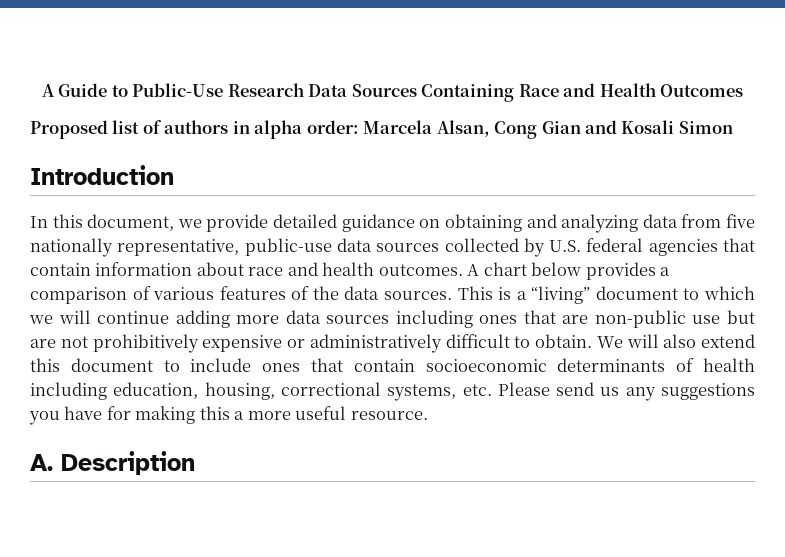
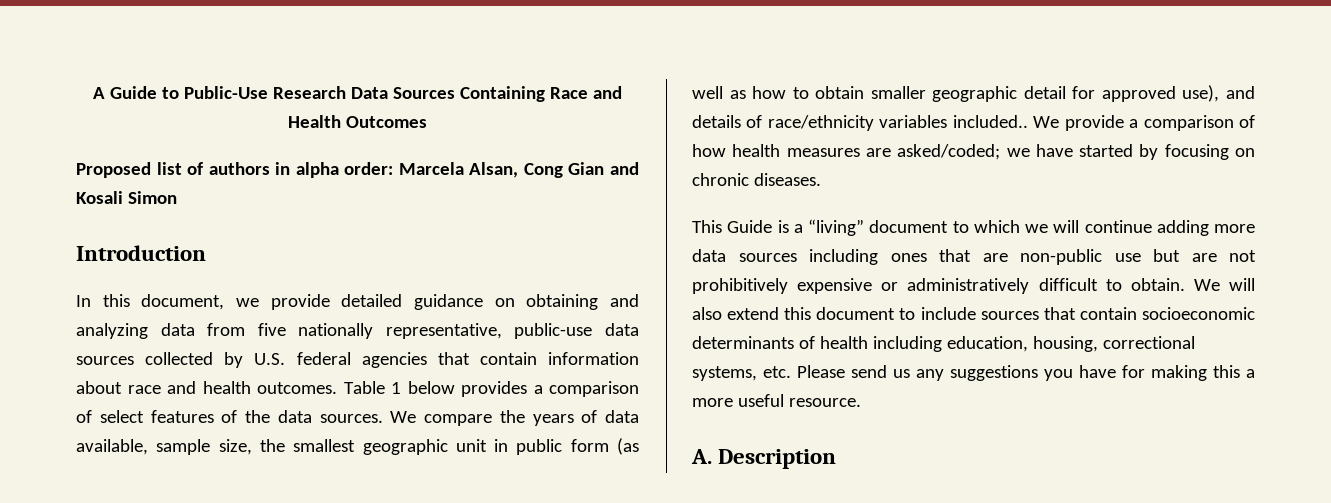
[467,262,527,276] A chart -> [343,381,401,394] Table 1
[153,287,215,300] various -> [99,410,144,423] select
[457,286,493,300] This -> [390,410,639,426] [76,438,639,455] [692,85,1255,102] [692,115,1255,131] [692,144,1255,160] [692,173,821,186] [692,220,773,233] We compare the years of data available, sample size, the smallest geographic unit in public form (as well as how to obtain smaller geographic detail for approved use), and details of race/ethnicity variables included.. We provide a comparison of how health measures are asked/coded; we have started by focusing on chronic diseases. // This Guide
[262,363,301,372] ones -> [980,311,1039,320] sources

